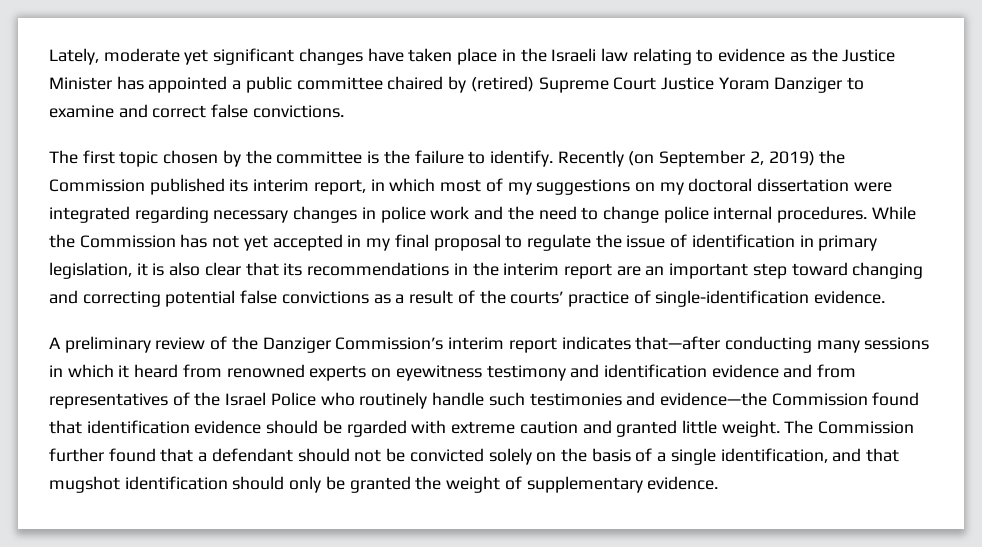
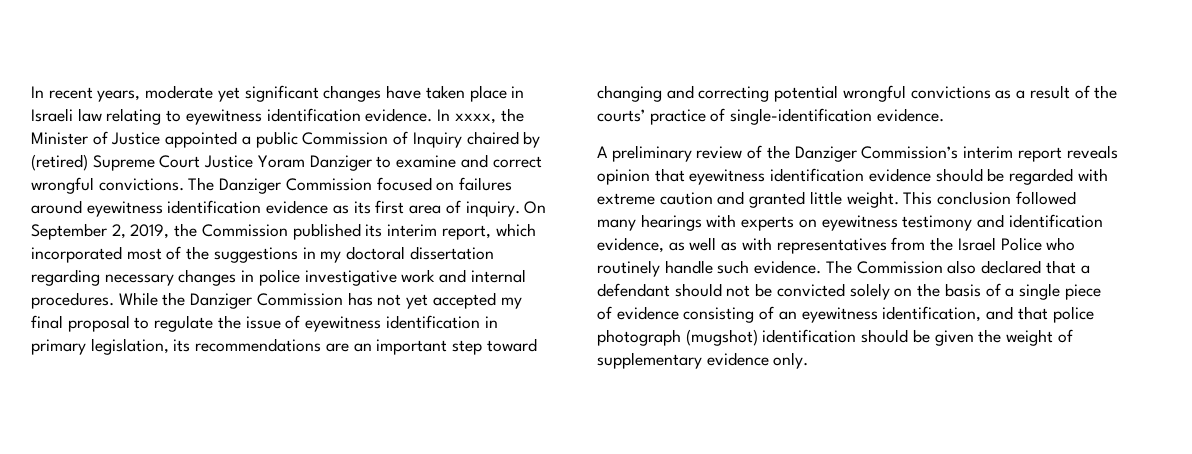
[49,48,99,65] Lately, -> [31,86,141,102] In recent years,
[520,48,547,62] the -> (525, 92) none
[718,48,896,62] [49,76,383,93] evidence as the Justice Minister has appointed a public committee -> [185,108,524,125] [31,131,462,148] eyewitness identification evidence. In xxxx, the Minister of Justice appointed a public Commission of Inquiry
[211,104,249,118] false -> [31,177,94,194] wrongful
[49,150,655,167] // The first topic chosen by the committee is the failure to identify. Recently (on -> [188,177,513,194] [31,200,547,217] The Danziger Commission focused on failures around eyewitness identification evidence as its first area of inquiry. On
[768,151,815,166] 2019) -> [130,224,170,239] 2019,
[370,178,655,195] in which most of my suggestions on -> [495,223,536,237] [31,246,316,263] which incorporated most of the suggestions in
[853,182,892,192] [49,206,130,223] were integrated -> (494, 253) none
(426, 214) none -> [304,270,397,286] investigative
[507,206,709,223] the need to change police -> (467, 276) none
(75, 241) none -> [190,293,253,309] Danziger
[347,235,362,247] in -> (496, 300) none
(688, 241) none -> [305,316,382,332] eyewitness
[136,262,612,279] it is also clear that its recommendations in the interim report -> [173,338,322,352] its recommendations
[240,290,278,304] false -> [842,85,906,102] wrongful
[561,336,930,353] [49,364,305,378] indicates that—after conducting many sessions in which it heard from renowned -> [1066,145,1118,159] [597,168,1108,185] [597,191,1076,208] [597,214,737,231] reveals opinion that eyewitness identification evidence should be regarded with extreme caution and granted little weight. This conclusion followed many hearings with
[711,364,857,378] [49,392,190,409] evidence and from representatives of -> [597,237,926,254] evidence, as well as with representatives from
[529,392,920,406] [49,420,915,437] [49,448,156,462] testimonies and evidence—the Commission found that identification evidence should be rgarded with extreme caution and granted little weight. The Commission further found -> [754,260,1042,274] evidence. The Commission also declared
[720,448,900,463] [49,476,411,493] identification, and that mugshot identification should only be granted -> [1064,284,1101,300] [597,306,1094,323] [597,329,974,346] piece of evidence consisting of an eyewitness identification, and that police photograph (mugshot) identification should be given
[647,476,719,490] evidence. -> [706,352,809,369] evidence only.

